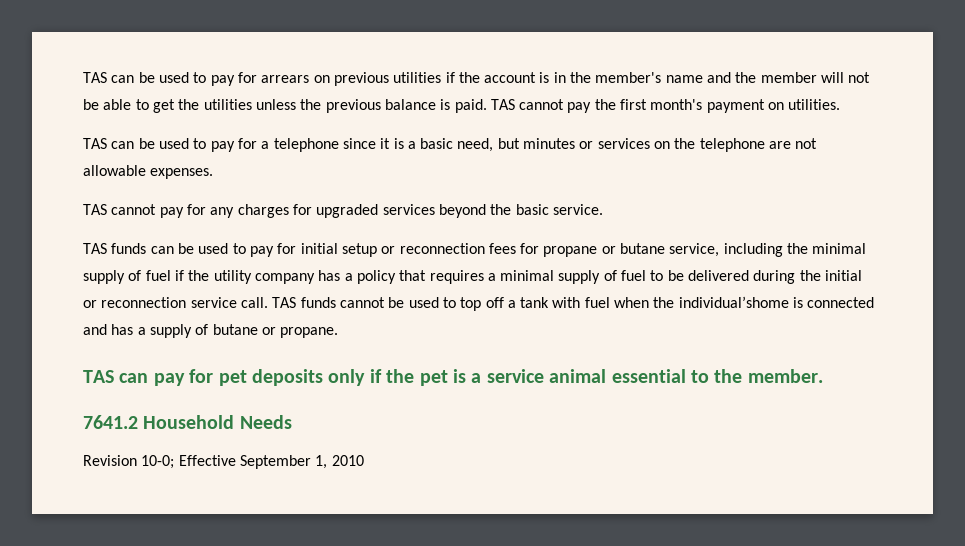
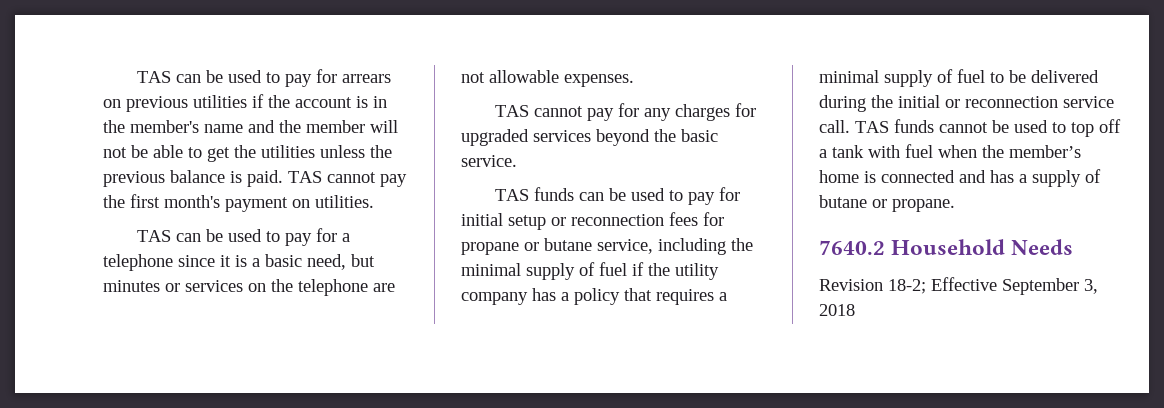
[678,296,789,308] individual’shome -> [1009,145,1081,158] [819,170,859,183] member’s home
[83,369,823,386] [83,415,138,429] TAS can pay for pet deposits only if the pet is a service animal essential to the member. // 7641.2 -> [819,240,885,255] 7640.2
[141,455,175,469] 10-0; -> [888,279,926,294] 18-2;
[315,455,364,469] 1, 2010 -> [1084,279,1098,294] [819,304,855,316] 3, 2018

